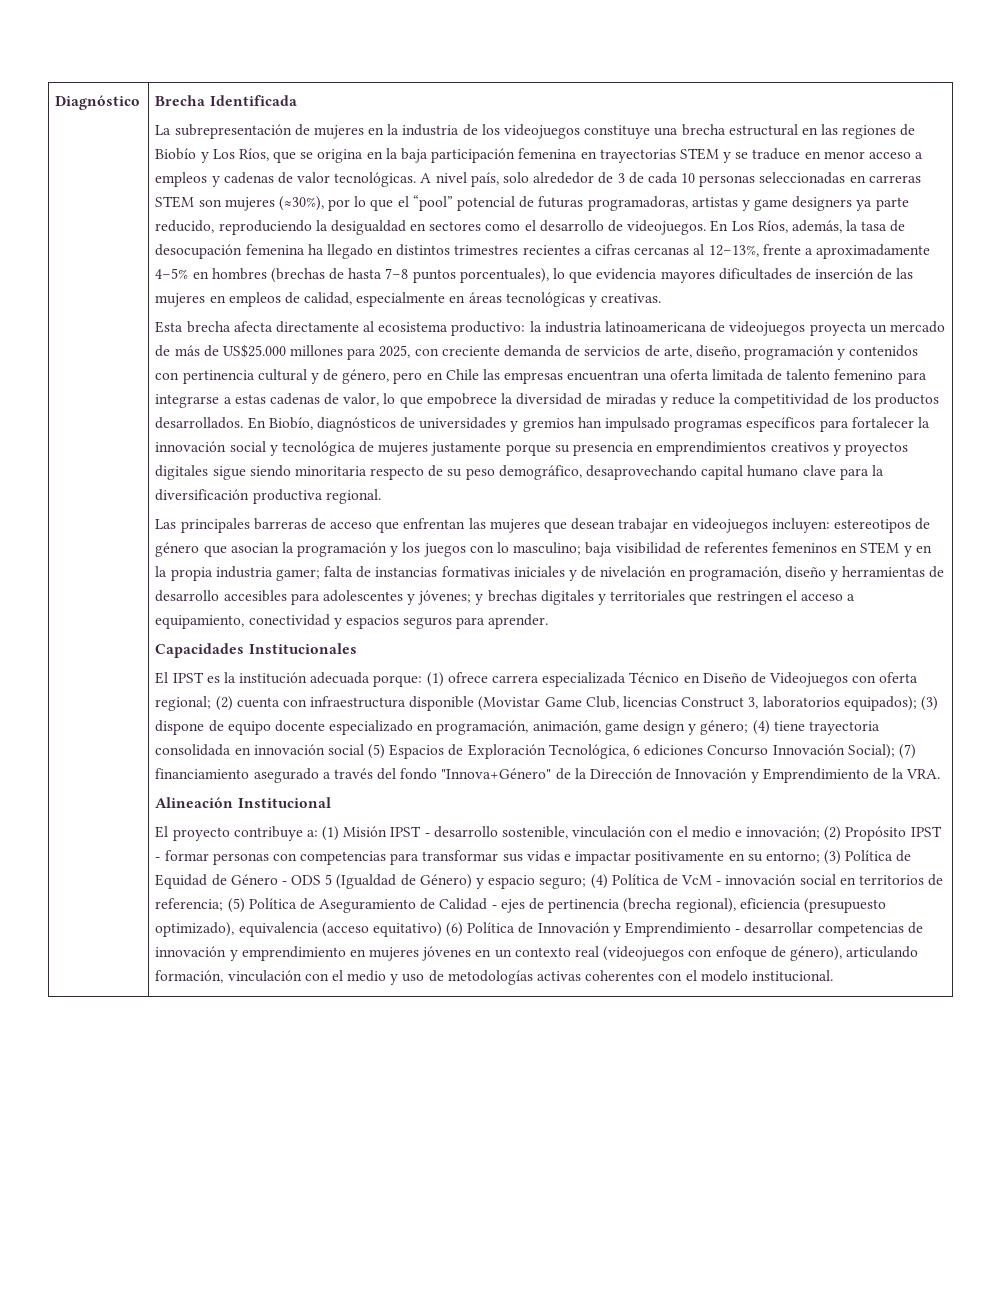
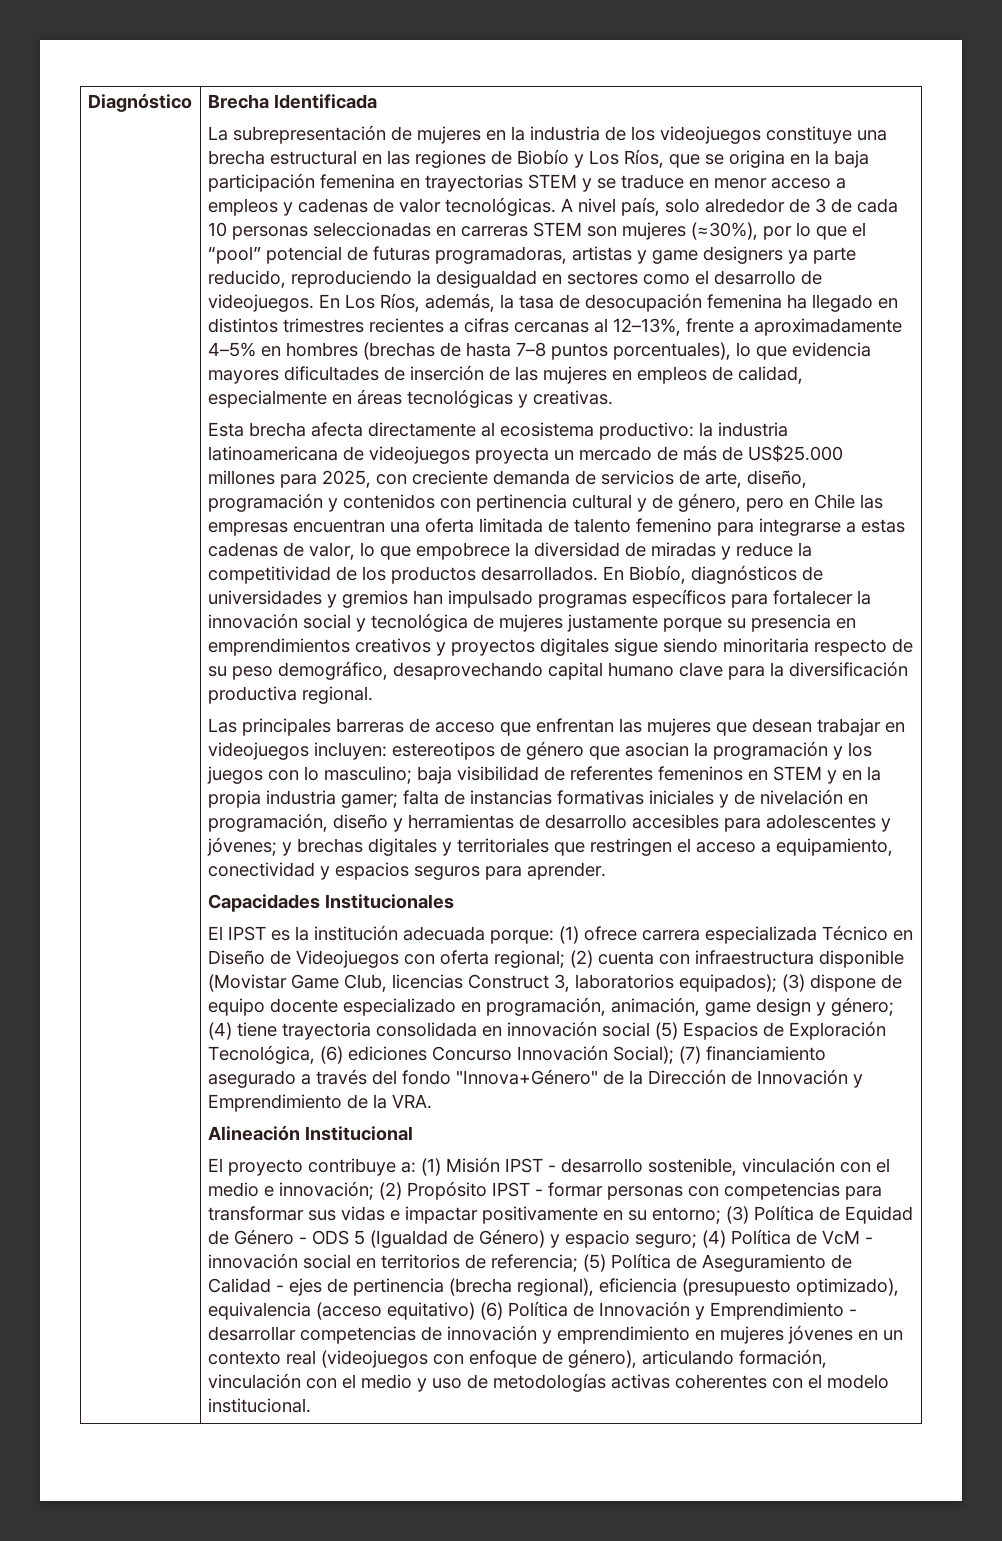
[633,745,641,755] 6 -> [319,1046,343,1064] (6)

